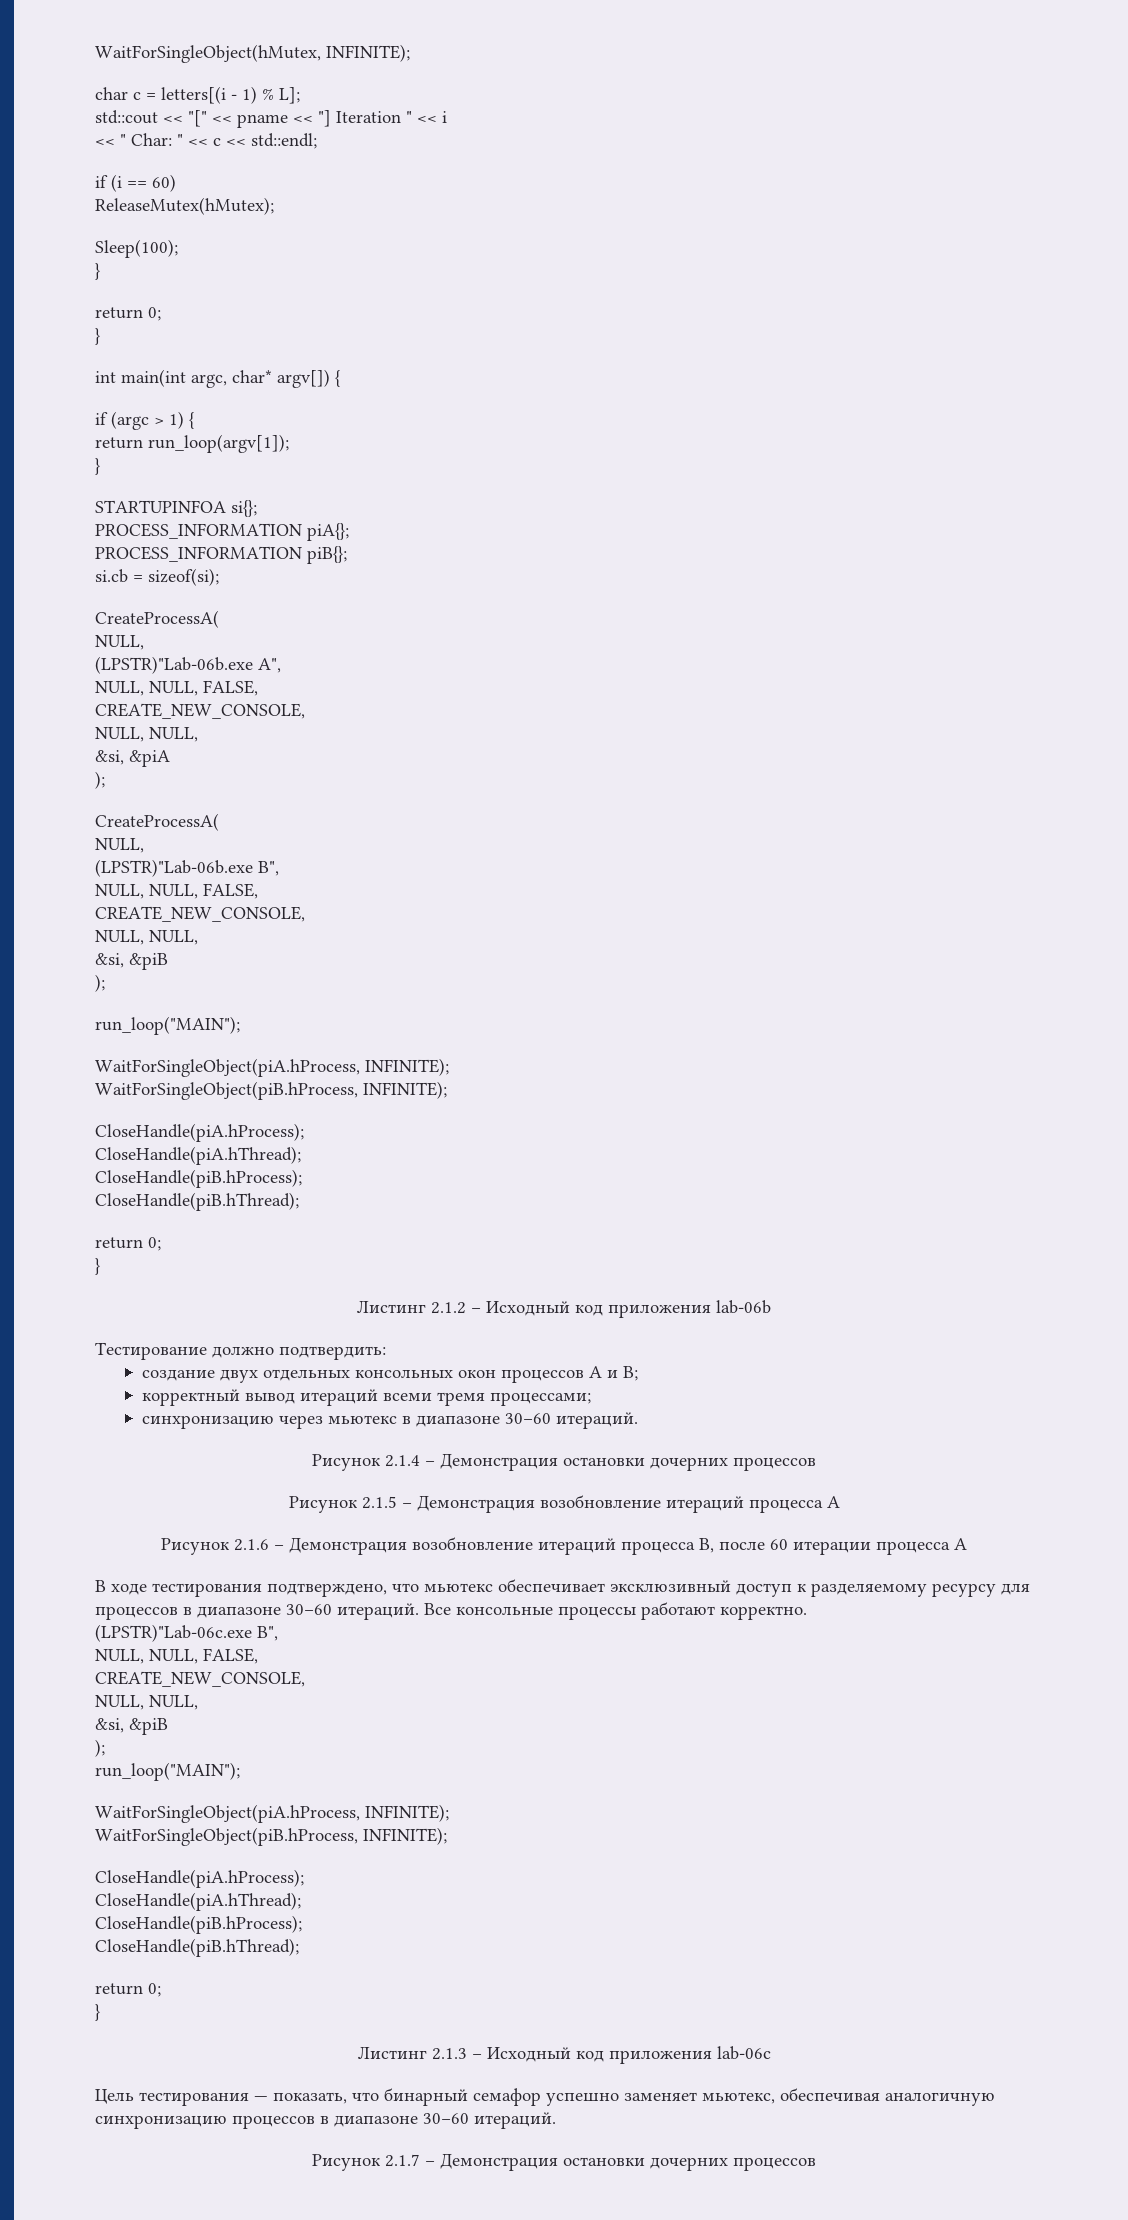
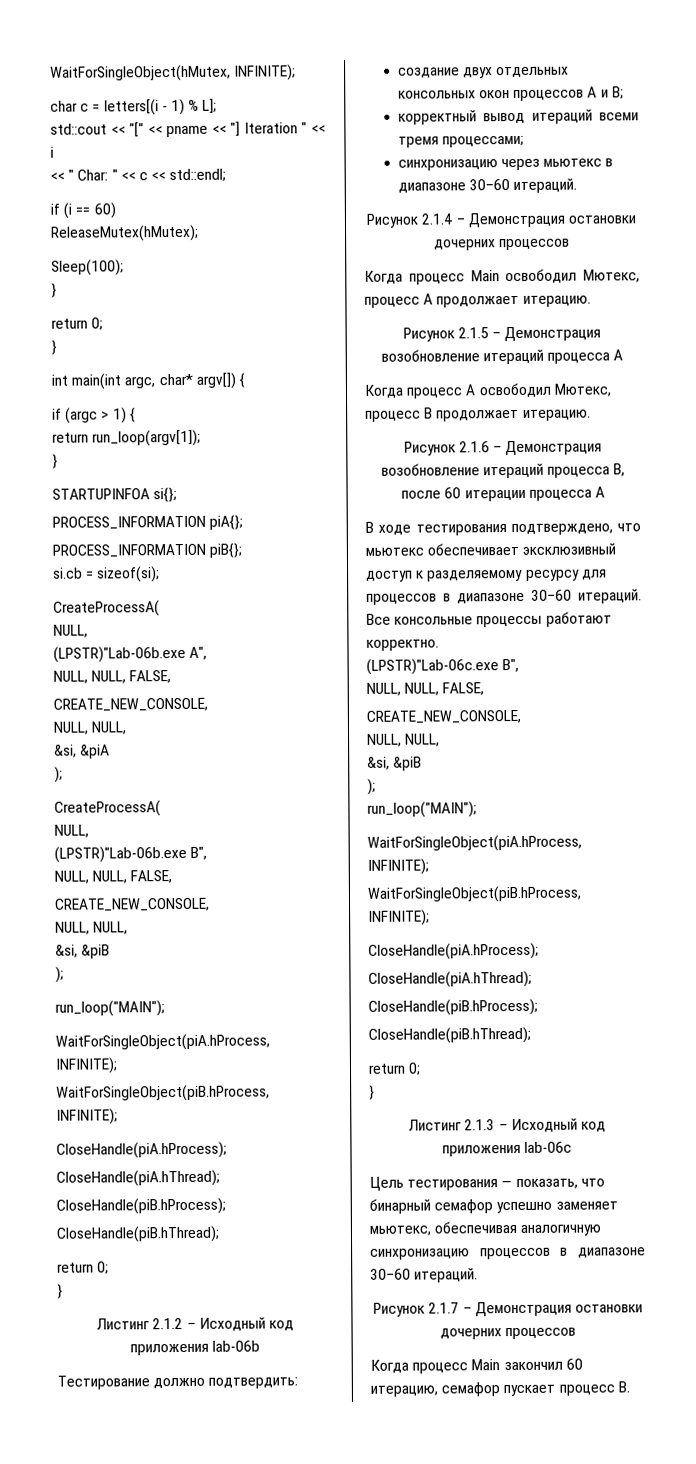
(816, 1464) none -> [364,268,640,285] [364,293,591,308] // Когда процесс Main освободил Мютекс, процесс А продолжает итерацию.
(840, 1502) none -> [364,382,612,399] [365,407,591,422] // Когда процесс А освободил Мютекс, процесс В продолжает итерацию.
(816, 2164) none -> [370,1358,583,1374] [370,1381,630,1397] // Когда процесс Main закончил 60 итерацию, семафор пускает процесс В.

